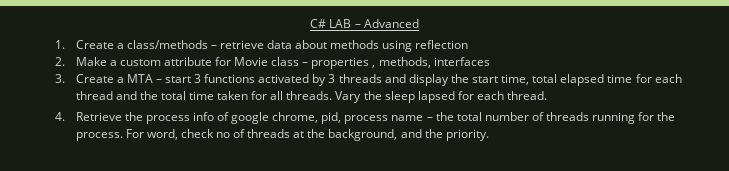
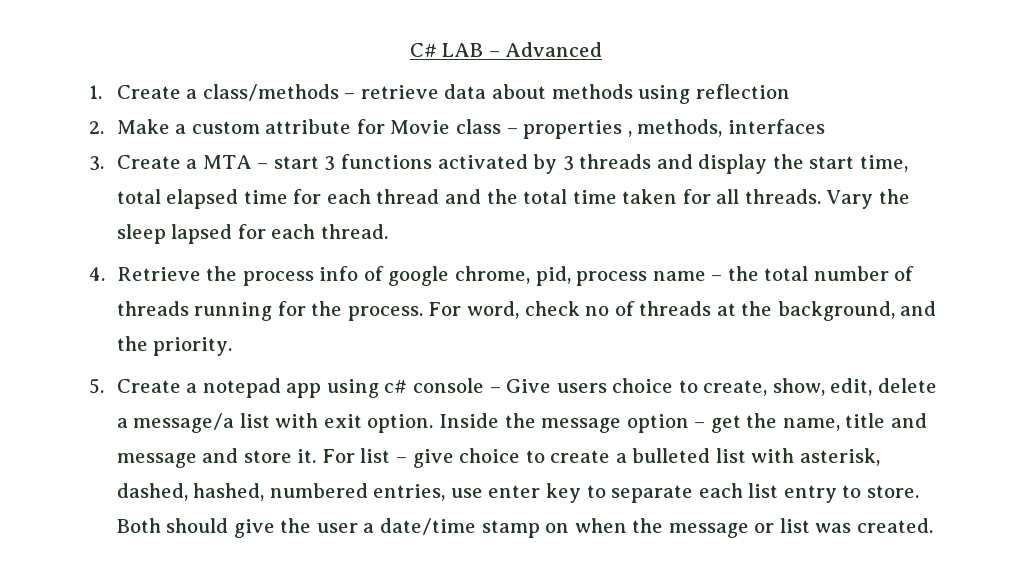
(489, 135) none -> [88,378,937,398] [116,413,927,433] [116,448,880,468] [116,483,919,503] [116,518,933,538] // 5. Create a notepad app using c# console – Give users choice to create, show, edit, delete a message/a list with exit option. Inside the message option – get the name, title and message and store it. For list – give choice to create a bulleted list with asterisk, dashed, hashed, numbered entries, use enter key to separate each list entry to store. Both should give the user a date/time stamp on when the message or list was created.

